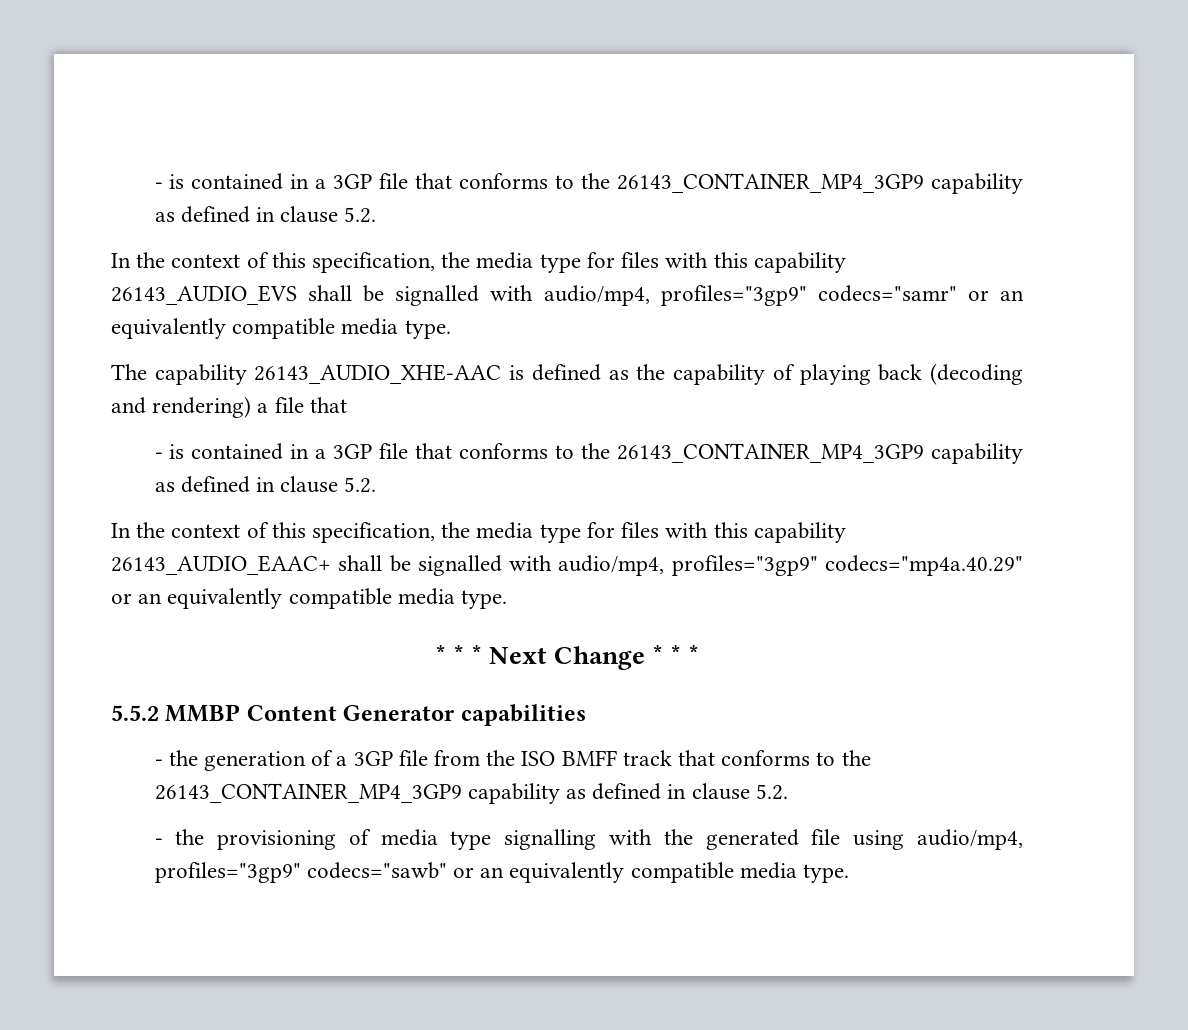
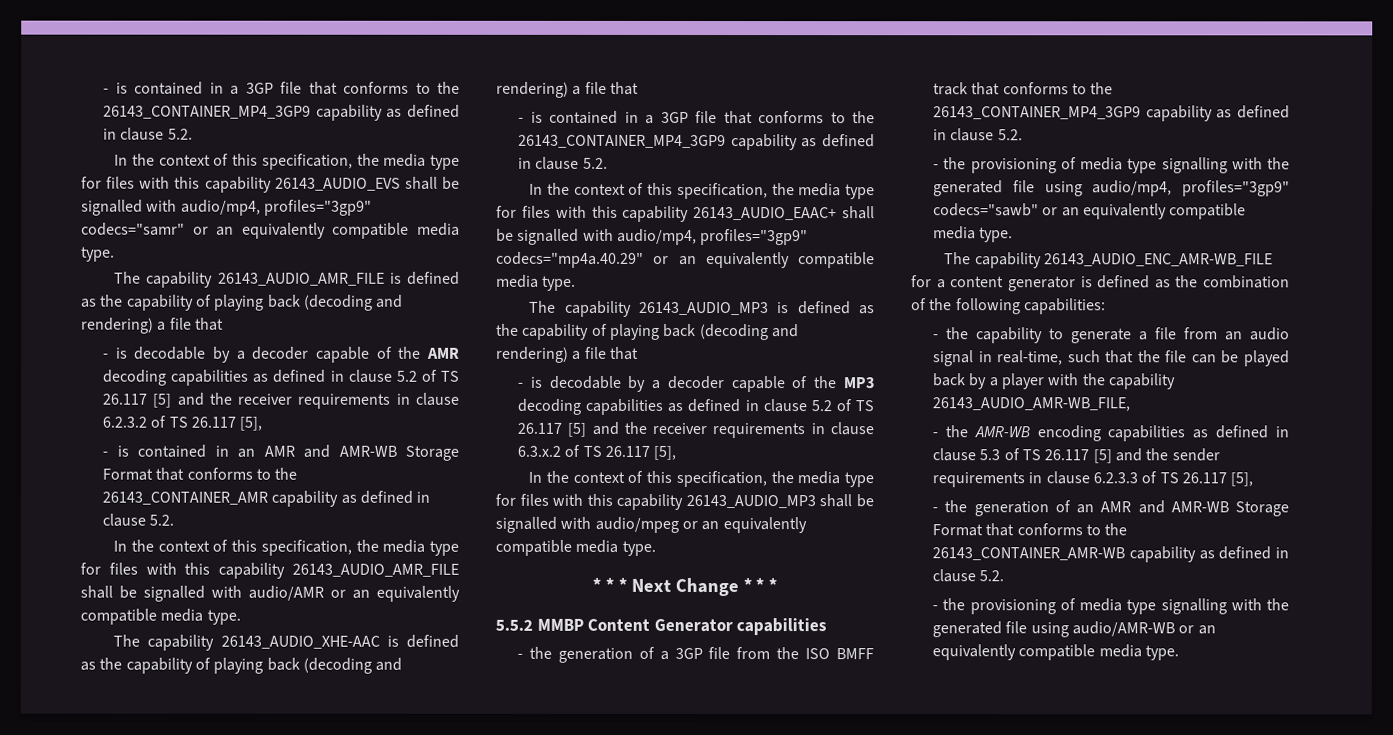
(451, 329) none -> [114,271,460,288] [81,294,404,311] [81,317,224,334] [103,346,460,363] [102,369,460,386] [102,392,459,409] [102,415,263,431] [102,444,459,461] [102,467,298,481] [102,490,431,507] [102,513,175,527] [113,539,460,556] [80,562,460,579] [80,585,460,602] [80,608,241,625] // The capability 26143_AUDIO_AMR_FILE is defined as the capability of playing back (decoding and rendering) a file that // - is decodable by a decoder capable of the AMR decoding capabilities as defined in clause 5.2 of TS 26.117 [5] and the receiver requirements in clause 6.2.3.2 of TS 26.117 [5], // - is contained in an AMR and AMR-WB Storage Format that conforms to the 26143_CONTAINER_AMR capability as defined in clause 5.2. // In the context of this specification, the media type for files with this capability 26143_AUDIO_AMR_FILE shall be signalled with audio/AMR or an equivalently compatible media type.
(508, 599) none -> [529,300,876,317] [496,323,799,341] [496,346,639,363] [517,375,874,393] [517,398,875,415] [517,421,874,439] [517,444,677,460] [528,470,874,488] [495,493,874,510] [495,516,807,534] [495,539,656,556] // The capability 26143_AUDIO_MP3 is defined as the capability of playing back (decoding and rendering) a file that // - is decodable by a decoder capable of the MP3 decoding capabilities as defined in clause 5.2 of TS 26.117 [5] and the receiver requirements in clause 6.3.x.2 of TS 26.117 [5], // In the context of this specification, the media type for files with this capability 26143_AUDIO_MP3 shall be signalled with audio/mpeg or an equivalently compatible media type.
(849, 873) none -> [944,252,1273,269] [911,275,1290,292] [911,298,1106,315] [933,327,1290,344] [933,350,1290,367] [932,373,1176,390] [932,397,1131,412] [932,425,1289,442] [932,448,1220,464] [932,471,1254,488] [932,500,1289,517] [932,523,1128,537] [932,546,1289,563] [932,569,1005,583] [932,598,1289,615] [932,621,1216,638] [932,644,1180,661] // The capability 26143_AUDIO_ENC_AMR-WB_FILE for a content generator is defined as the combination of the following capabilities: // - the capability to generate a file from an audio signal in real-time, such that the file can be played back by a player with the capability 26143_AUDIO_AMR-WB_FILE, // - the AMR-WB encoding capabilities as defined in clause 5.3 of TS 26.117 [5] and the sender requirements in clause 6.2.3.3 of TS 26.117 [5], // - the generation of an AMR and AMR-WB Storage Format that conforms to the 26143_CONTAINER_AMR-WB capability as defined in clause 5.2. // - the provisioning of media type signalling with the generated file using audio/AMR-WB or an equivalently compatible media type.

